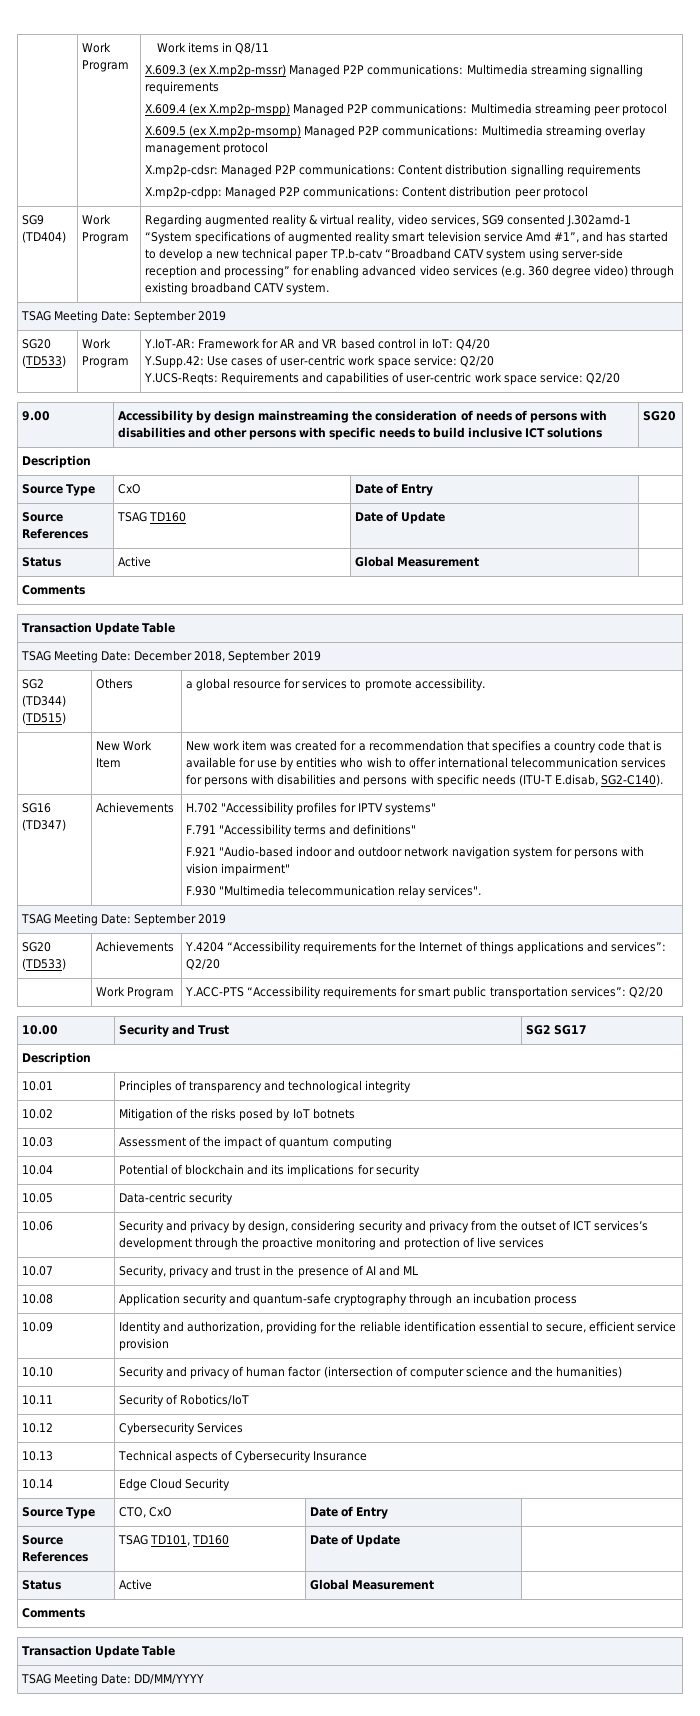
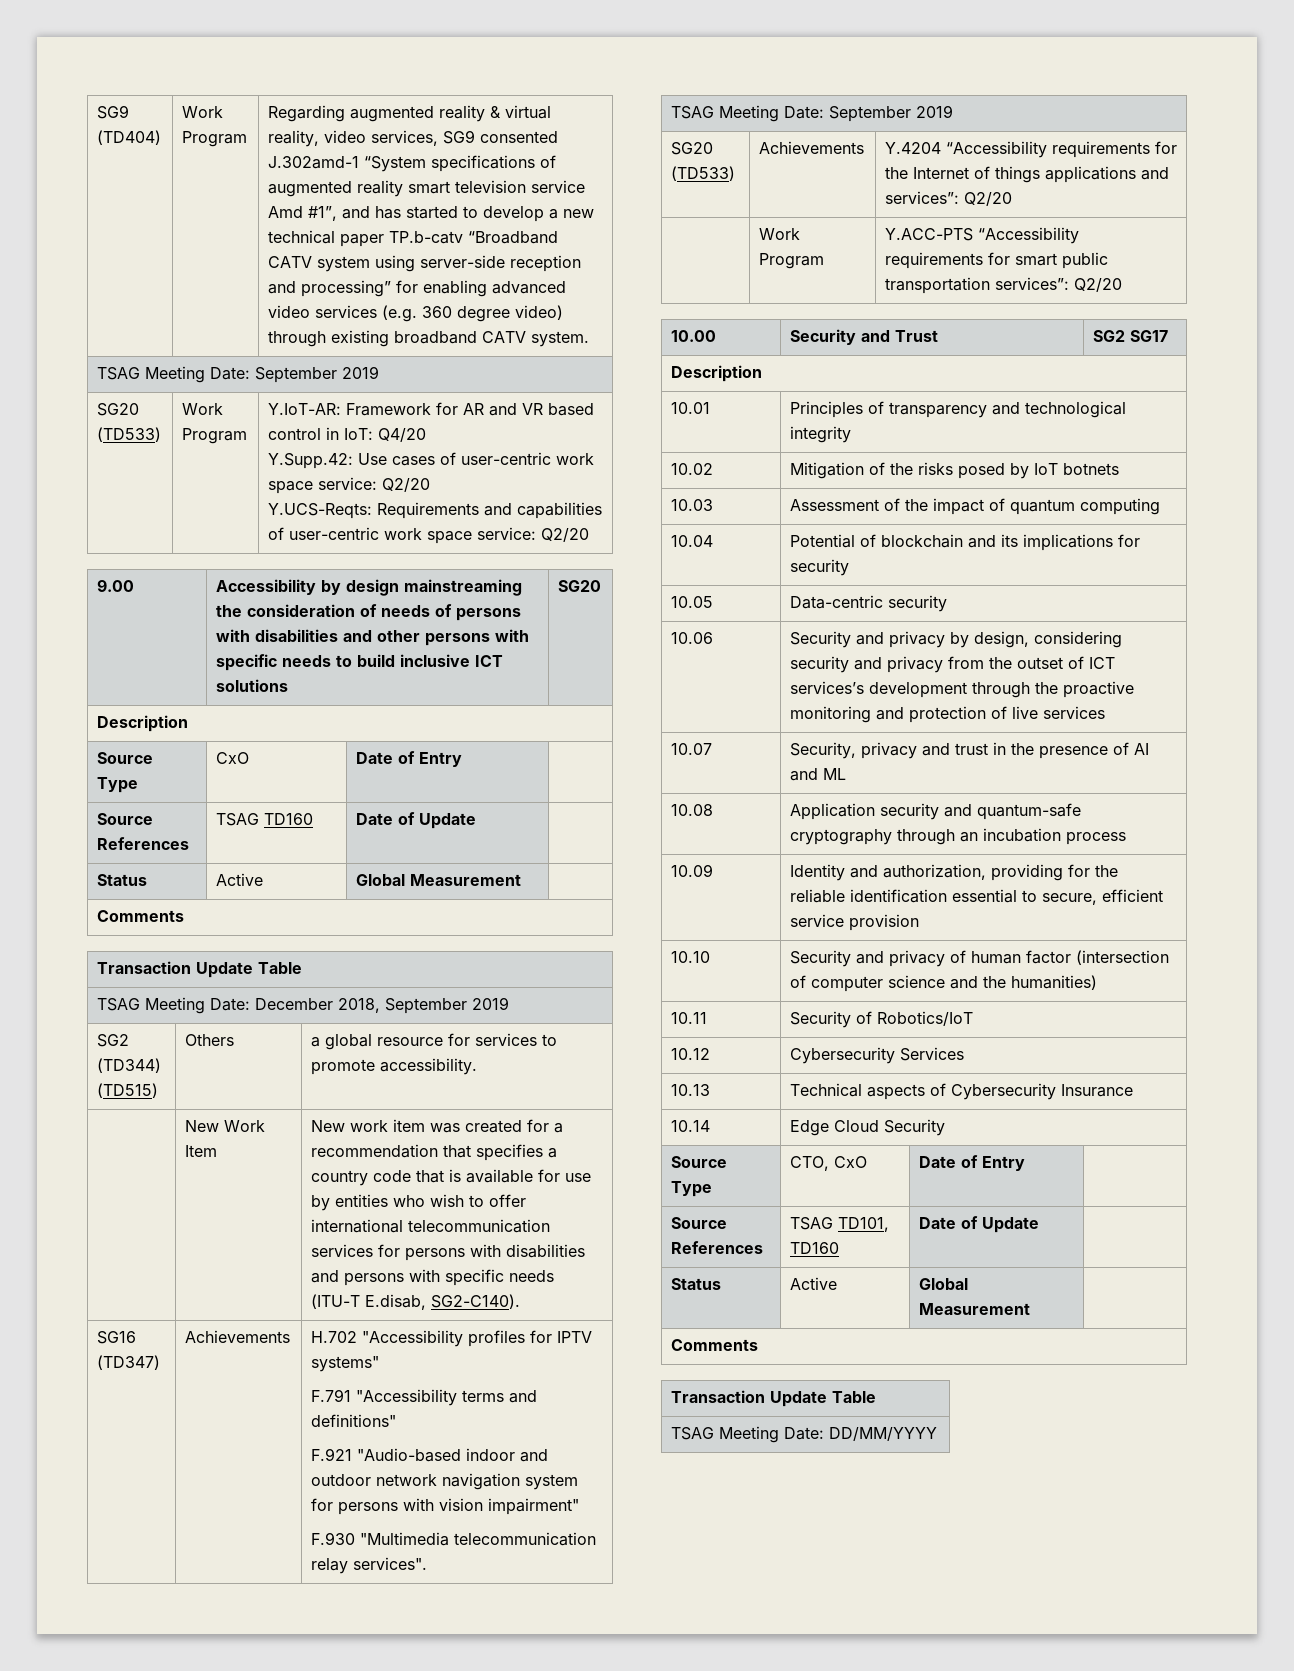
[81,42,111,53] [81,60,129,72] [157,42,270,54] [144,64,643,77] [144,81,219,94] [144,103,667,116] [144,125,646,138] [144,142,269,155] [144,164,641,177] [144,186,588,199] | Work Program | Work items in Q8/11 // X.609.3 (ex X.mp2p-mssr) Managed P2P communications: Multimedia streaming signalling requirements // X.609.4 (ex X.mp2p-mspp) Managed P2P communications: Multimedia streaming peer protocol // X.609.5 (ex X.mp2p-msomp) Managed P2P communications: Multimedia streaming overlay management protocol // X.mp2p-cdsr: Managed P2P communications: Content distribution signalling requirements // X.mp2p-cdpp: Managed P2P communications: Content distribution peer protocol // -> (96, 112) none

